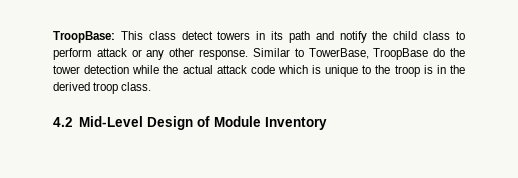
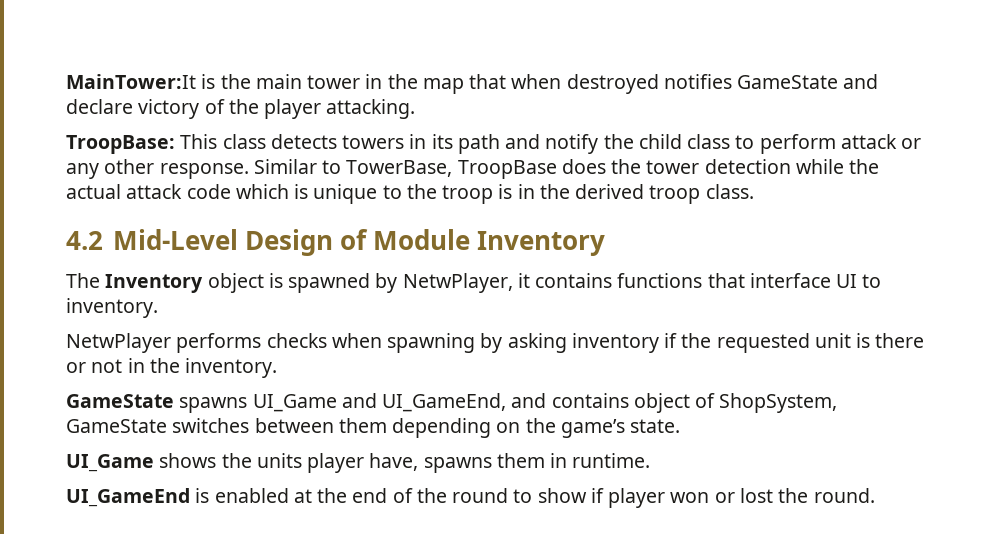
(53, 37) none -> [66,74,879,94] [66,99,416,119] MainTower:It is the main tower in the map that when destroyed notifies GameState and declare victory of the player attacking. //
[181,31,213,40] detect -> [270,134,337,149] detects
[433,48,446,57] do -> [561,159,606,174] does
(327, 123) none -> [66,273,882,293] [66,298,158,318] [66,333,925,353] [66,358,278,378] [66,393,838,413] [66,418,681,438] [66,453,651,473] [66,488,875,508] // The Inventory object is spawned by NetwPlayer, it contains functions that interface UI to inventory. // NetwPlayer performs checks when spawning by asking inventory if the requested unit is there or not in the inventory. // GameState spawns UI_Game and UI_GameEnd, and contains object of ShopSystem, GameState switches between them depending on the game’s state. // UI_Game shows the units player have, spawns them in runtime. // UI_GameEnd is enabled at the end of the round to show if player won or lost the round.

